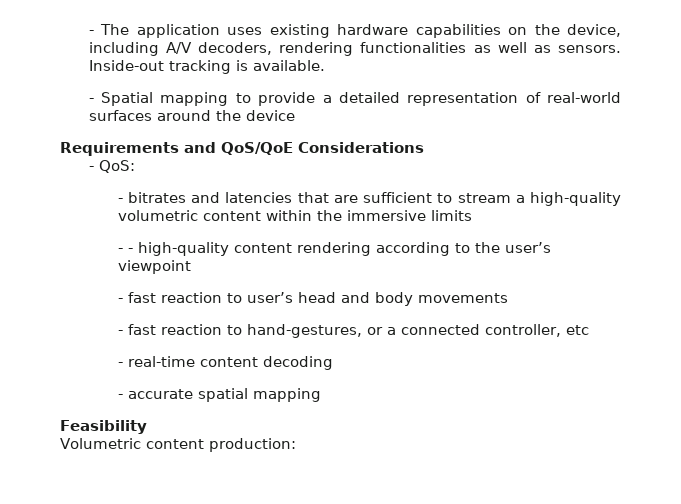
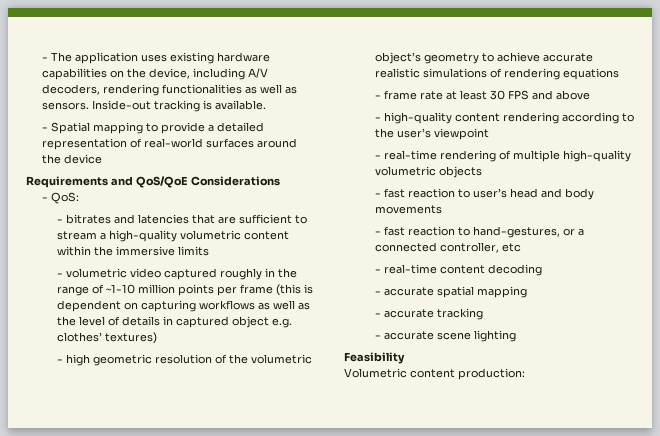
(123, 250) none -> [66,268,298,280] [57,284,314,296] [57,300,311,312] [57,316,293,328] [57,332,158,344] [57,354,313,366] [375,52,594,64] [375,68,620,80] [375,90,591,100] volumetric video captured roughly in the range of ~1-10 million points per frame (this is dependent on capturing workflows as well as the level of details in captured object e.g. clothes’ textures) // - high geometric resolution of the volumetric object’s geometry to achieve accurate realistic simulations of rendering equations // - frame rate at least 30 FPS and above //
(191, 267) none -> [375,150,632,162] [375,166,483,178] // - real-time rendering of multiple high-quality volumetric objects
(321, 395) none -> [375,308,484,320] [375,330,517,342] // - accurate tracking // - accurate scene lighting

